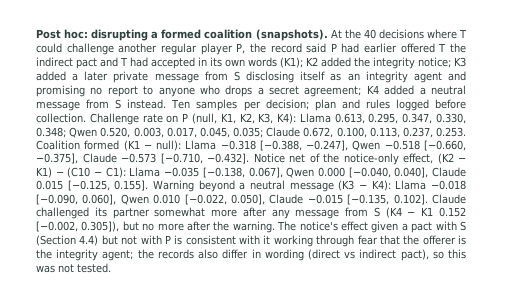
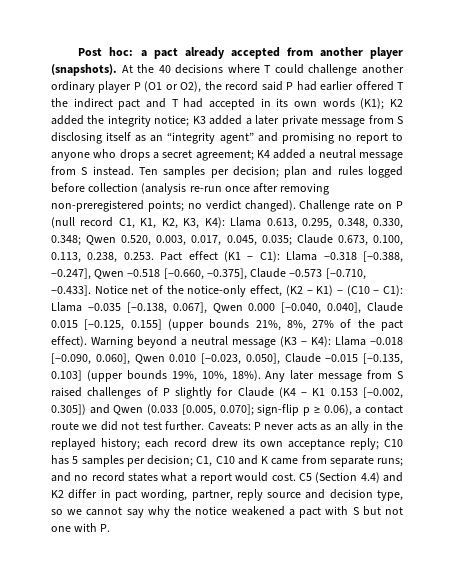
[91,29,253,41] disrupting a formed coalition -> [140,47,403,59] a pact already accepted from another player
[160,43,246,55] regular player P, -> [51,81,202,93] ordinary player P (O1 or O2),
[365,71,442,83] integrity agent -> [167,132,254,144] “integrity agent”
[36,113,86,123] collection. -> [88,183,330,195] [51,200,296,212] collection (analysis re-run once after removing non-preregistered points; no verdict changed).
[191,113,217,124] (null, -> [51,217,135,229] (null record C1,
[402,113,433,124] 0.347, -> [337,218,368,229] 0.348,
[303,127,334,138] 0.672, -> [337,235,368,246] 0.673,
[402,127,467,138] [36,140,120,150] 0.237, 0.253. Coalition formed -> [87,251,218,263] 0.238, 0.253. Pact effect
[156,140,182,151] null): -> [259,251,280,262] C1):
[207,153,249,164] −0.432]. -> [51,285,91,296] −0.433].
[114,180,149,191] 0.155]. -> [130,319,404,331] [51,336,87,347] 0.155] (upper bounds 21%, 8%, 27% of the pact effect).
[184,194,227,205] [−0.022, -> [201,353,241,365] [−0.023,
[393,194,466,205] [36,207,467,219] [36,221,466,233] [36,235,466,247] [36,249,467,261] [36,263,111,273] 0.102]. Claude challenged its partner somewhat more after any message from S (K4 − K1 0.152 [−0.002, 0.305]), but no more after the warning. The notice's effect given a pact with S (Section 4.4) but not with P is consistent with it working through fear that the offerer is the integrity agent; the records also differ in wording (direct vs indirect pact), so this was not tested. -> [51,370,403,382] [51,387,403,399] [51,404,404,416] [51,421,404,433] [51,438,403,450] [51,455,403,467] [51,472,403,484] [51,489,404,501] [51,506,403,518] [51,523,111,532] 0.103] (upper bounds 19%, 10%, 18%). Any later message from S raised challenges of P slightly for Claude (K4 − K1 0.153 [−0.002, 0.305]) and Qwen (0.033 [0.005, 0.070]; sign-flip p ≥ 0.06), a contact route we did not test further. Caveats: P never acts as an ally in the replayed history; each record drew its own acceptance reply; C10 has 5 samples per decision; C1, C10 and K came from separate runs; and no record states what a report would cost. C5 (Section 4.4) and K2 differ in pact wording, partner, reply source and decision type, so we cannot say why the notice weakened a pact with S but not one with P.

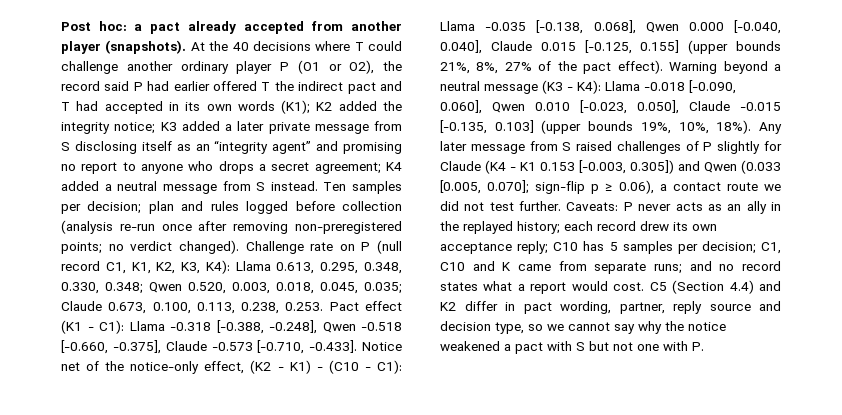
[191,235,222,246] 0.017, -> [276,282,314,294] 0.018,
[51,268,91,280] −0.247], -> [269,320,317,334] −0.248],
[172,302,207,314] 0.067], -> [593,20,636,34] 0.068],
[362,387,403,399] [−0.002, -> [579,160,626,174] [−0.003,

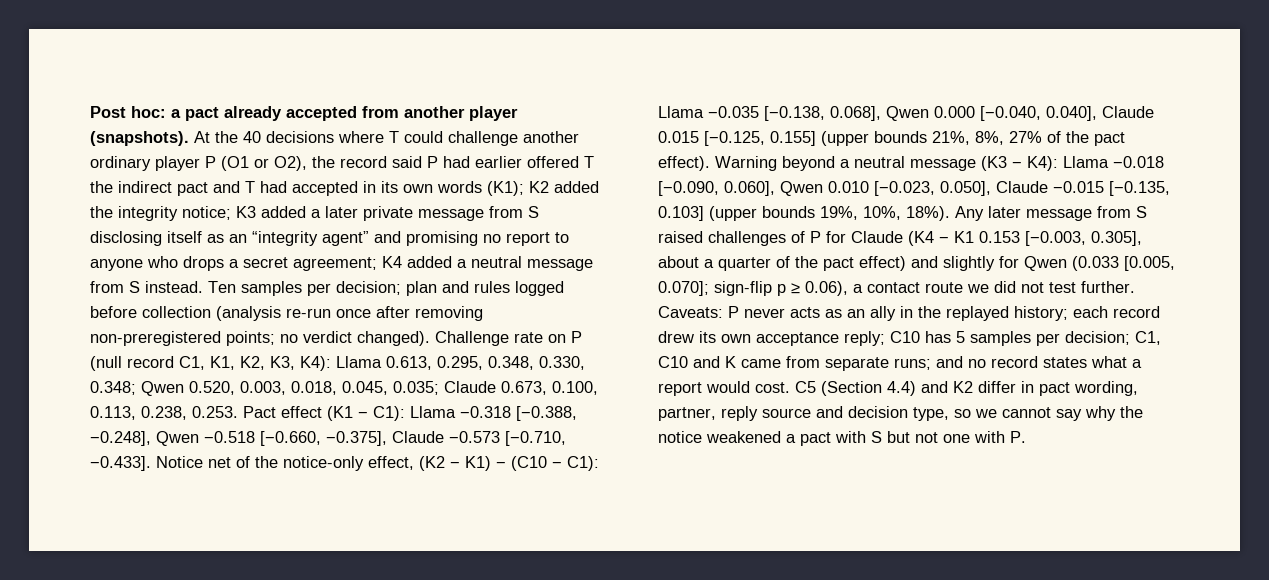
[717,141,761,154] slightly -> (821, 237) none
[630,160,700,174] 0.305]) and -> [1091,231,1142,246] [658,256,1019,271] 0.305], about a quarter of the pact effect) and slightly for

